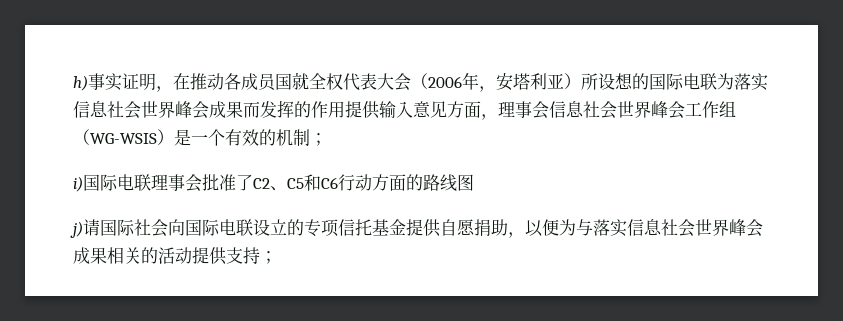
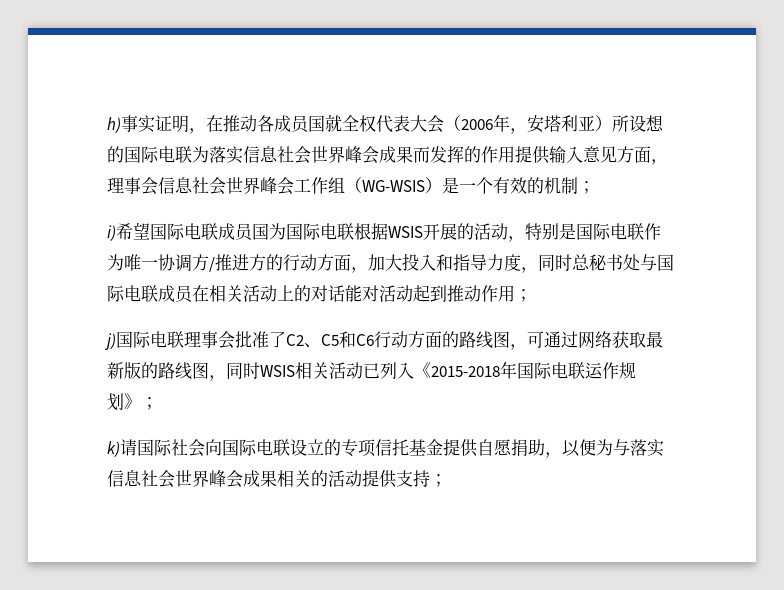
(83, 184) none -> [116,222,661,242] [107,253,674,273] [107,285,532,303] [104,333,116,350] 希望国际电联成员国为国际电联根据WSIS开展的活动，特别是国际电联作为唯一协调方/推进方的行动方面，加大投入和指导力度，同时总秘书处与国际电联成员在相关活动上的对话能对活动起到推动作用； // j)
[70,221,83,238] // j) -> [510,331,663,350] [107,361,636,381] [107,393,158,411] [107,441,120,457] ，可通过网络获取最新版的路线图，同时WSIS相关活动已列入《2015-2018年国际电联运作规划》； // k)

